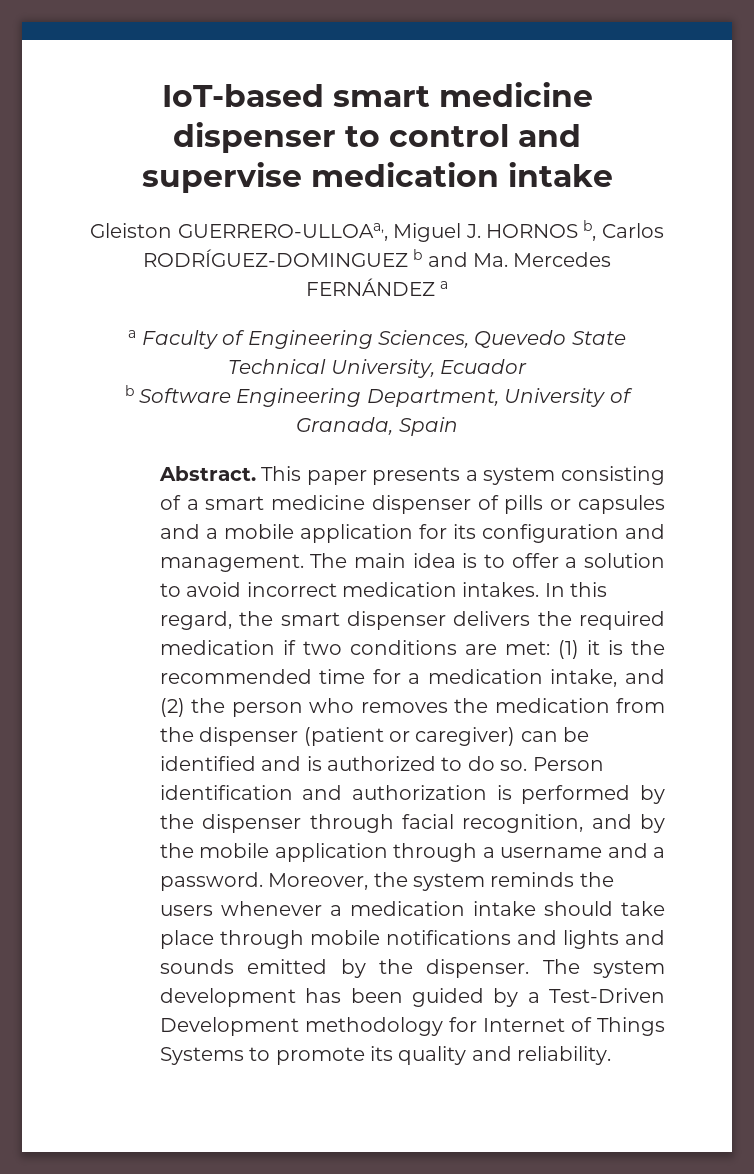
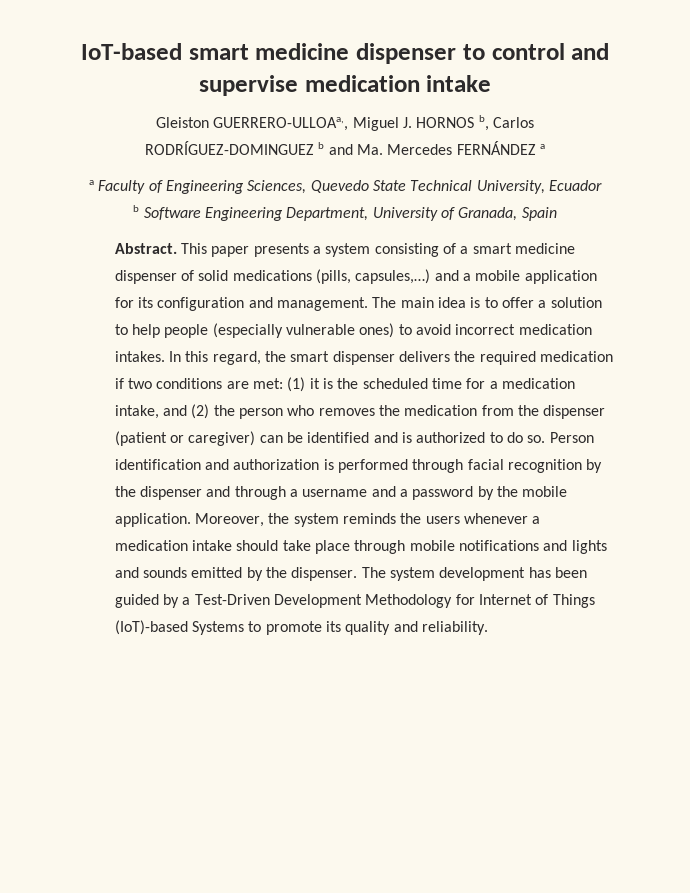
[504,495,665,514] pills or capsules -> [198,269,431,284] solid medications (pills, capsules,…)
(181, 590) none -> [132,323,412,338] help people (especially vulnerable ones) to
[159,669,312,684] recommended -> [362,378,428,389] scheduled
[640,785,665,804] [159,814,665,833] [159,843,388,862] by the dispenser through facial recognition, and by the mobile application -> [412,459,603,473] [114,486,231,500] through facial recognition by the dispenser and
[159,872,263,891] password. -> [412,486,568,500] [114,513,191,527] password by the mobile application.
[304,1017,443,1036] methodology -> [365,594,453,608] Methodology
(665, 1026) none -> [114,620,188,635] (IoT)-based

